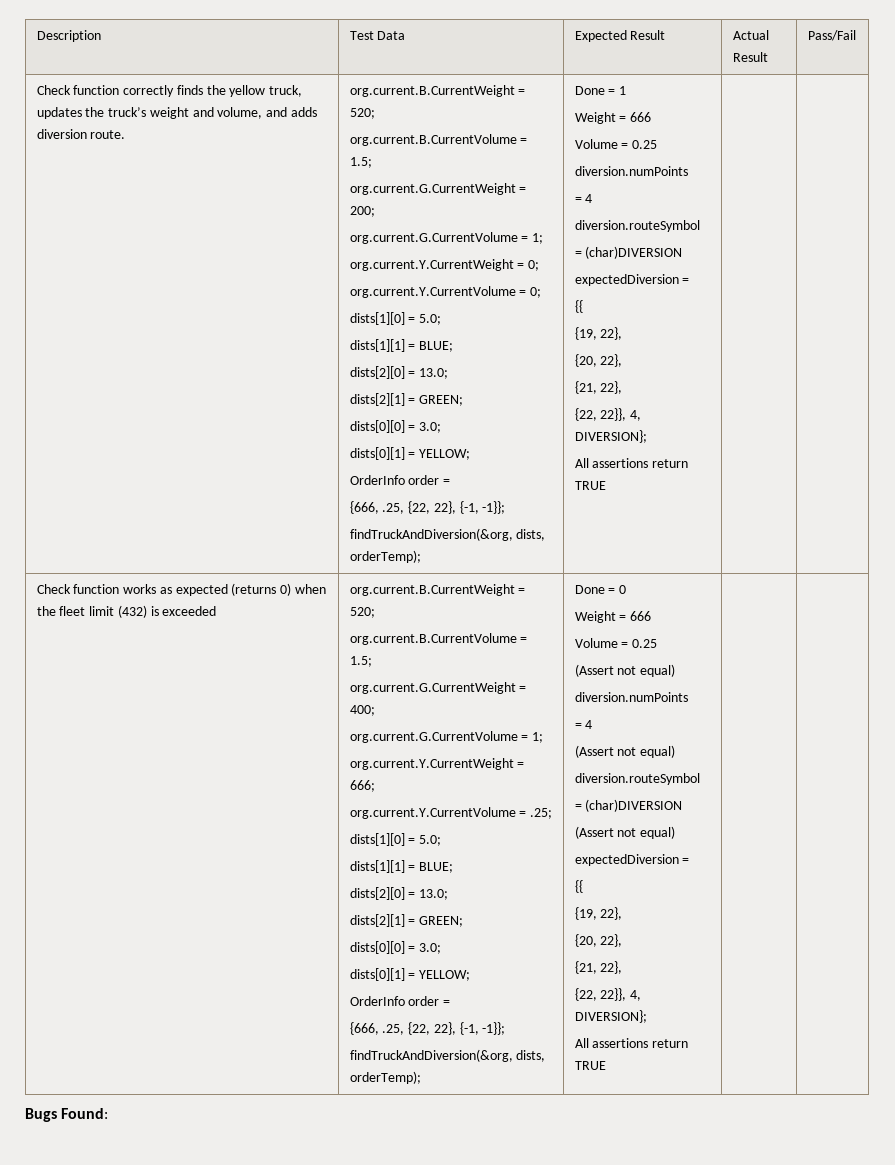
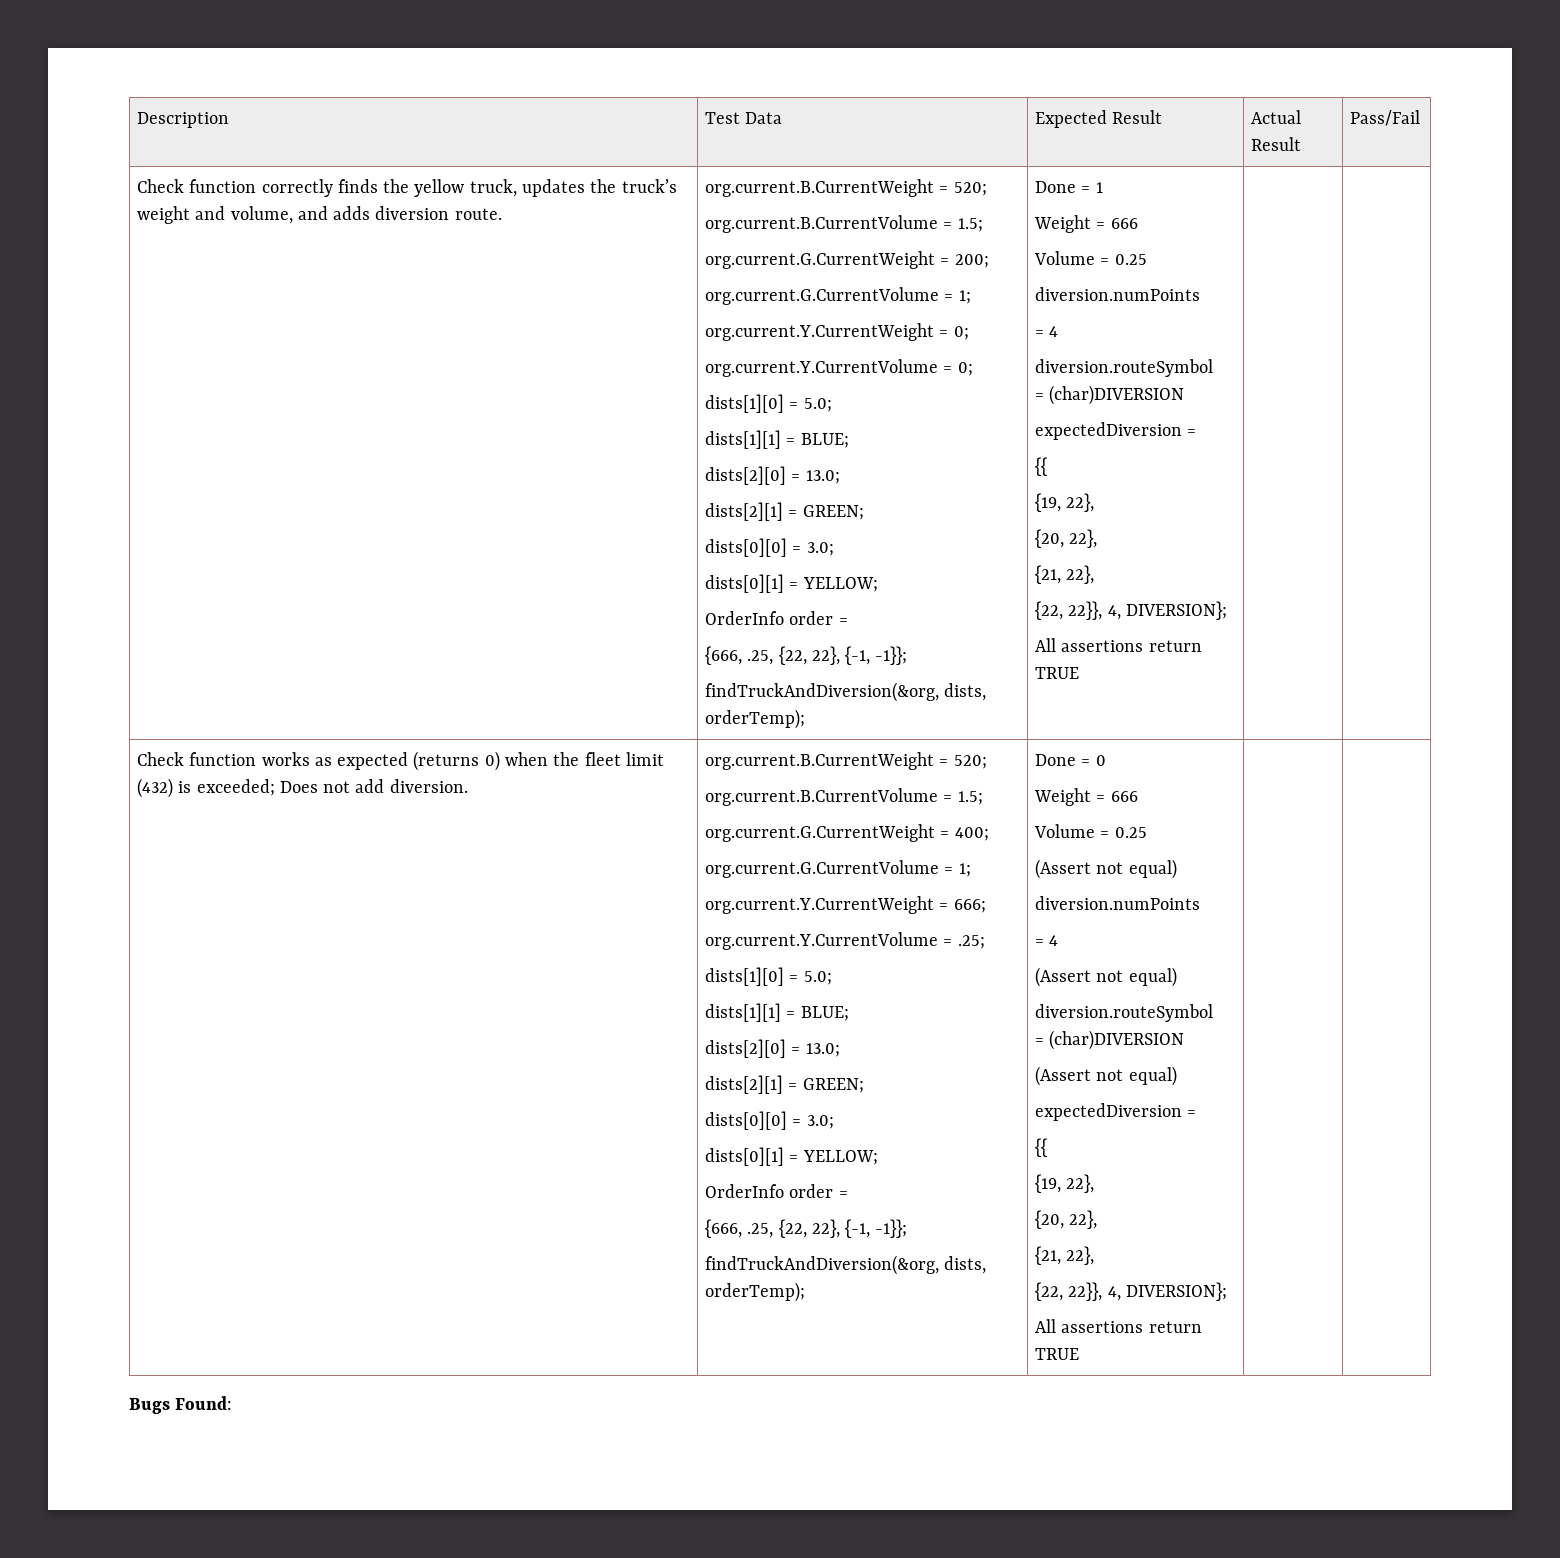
[162,606,217,616] exceeded -> [196,779,468,796] exceeded; Does not add diversion.

